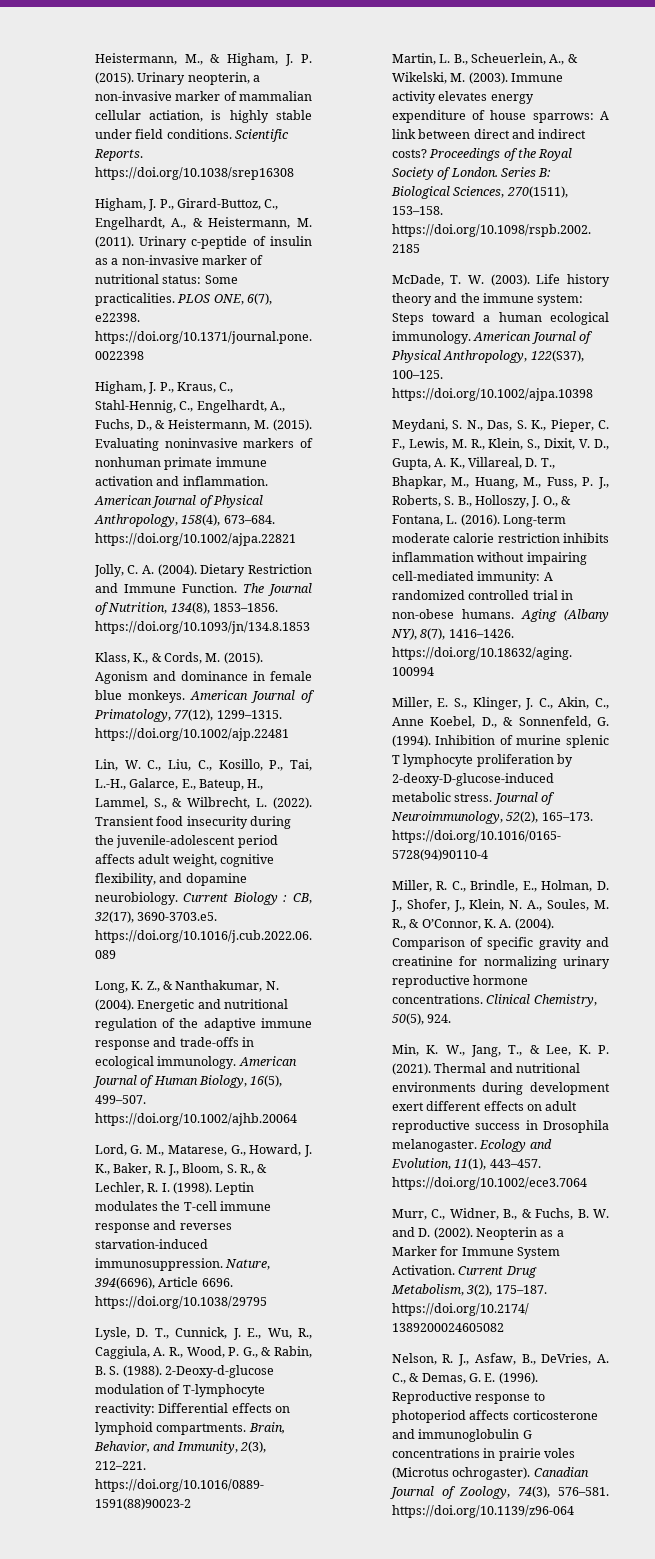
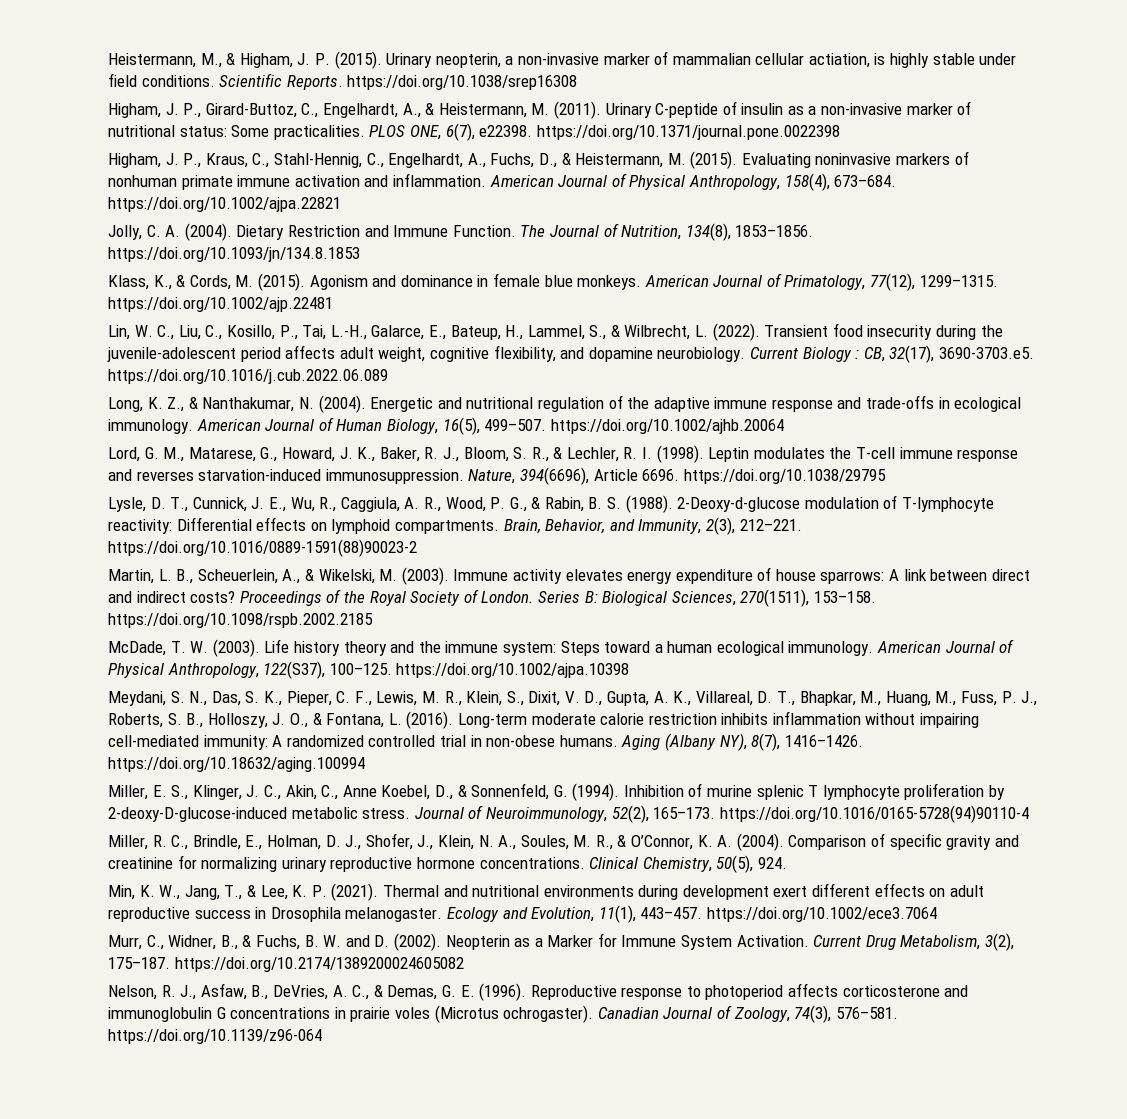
[191,236,248,249] c-peptide -> [655,103,719,118] C-peptide

